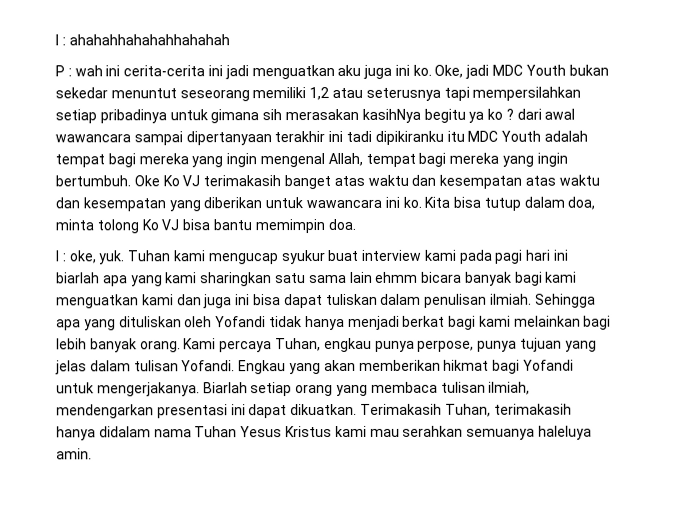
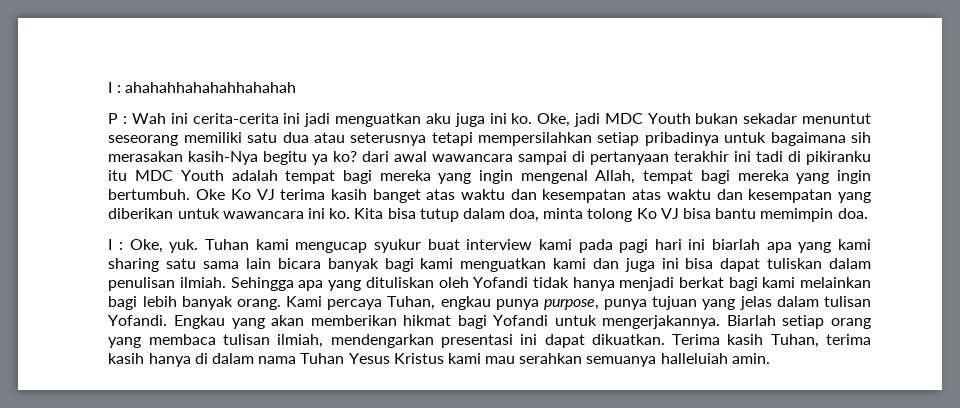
[74,65,103,77] wah -> [132,113,167,124] Wah
[55,87,109,99] sekedar -> [743,113,798,124] sekadar
[309,87,330,101] 1,2 -> [247,132,309,143] satu dua
[443,86,470,101] tapi -> [431,132,473,146] tetapi
[210,109,260,124] gimana -> [770,132,846,146] bagaimana
[361,108,421,123] kasihNya -> [188,151,259,165] kasih-Nya
[487,108,514,120] ko ? -> [333,151,358,162] ko?
[185,131,272,146] dipertanyaan -> [572,151,670,165] di pertanyaan
[374,130,444,145] dipikiranku -> [788,151,871,165] di pikiranku
[203,175,282,187] terimakasih -> [280,189,367,200] terima kasih
[68,250,97,264] oke, -> [129,239,163,253] Oke,
[200,272,273,287] sharingkan -> [108,258,160,272] sharing
[375,271,419,283] ehmm -> (271, 263) none
[417,339,475,352] perpose, -> [543,298,599,310] purpose,
[96,382,200,397] mengerjakanya. -> [602,315,721,329] mengerjakannya.
[359,403,572,417] [56,426,151,441] Terimakasih Tuhan, terimakasih hanya didalam -> [672,334,871,348] [108,353,254,367] Terima kasih Tuhan, terima kasih hanya di dalam
[537,425,592,440] haleluya -> [660,353,728,364] halleluiah

